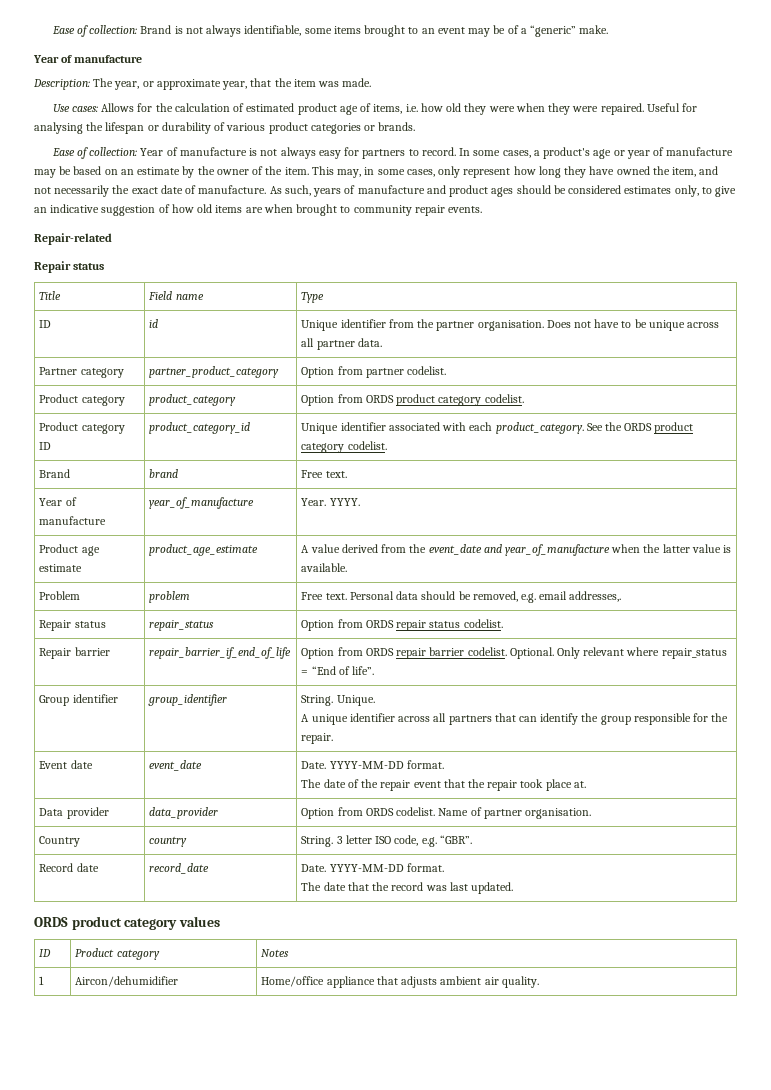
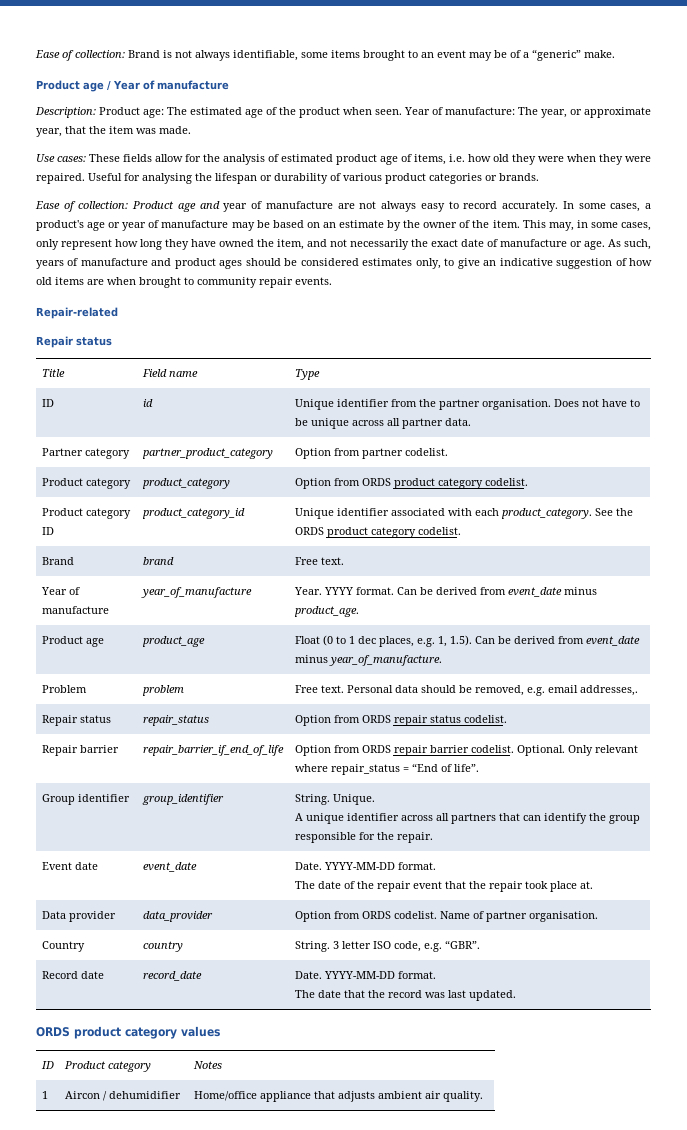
(609, 29) none -> [36,80,111,92] Product age /
(90, 84) none -> [99,107,515,118] Product age: The estimated age of the product when seen. Year of manufacture:
[101,103,230,112] Allows for the calculation -> [89,154,265,165] These fields allow for the analysis
[140,147,258,156] Year of manufacture is -> [132,201,355,212] Product age and year of manufacture are
[344,147,456,159] for partners to record. -> [448,201,559,212] to record accurately.
[198,185,267,194] manufacture. -> [500,239,605,250] manufacture or age.
[329,498,360,506] [39,544,100,556] [39,564,83,572] [149,544,259,556] [301,544,732,556] [301,563,348,572] YYYY. // Product age estimate | product_age_estimate | A value derived from the event_date and year_of_manufacture when the latter value is available. -> [323,587,597,597] [293,606,359,617] [41,636,104,647] [141,636,205,647] [294,635,640,647] [294,655,442,666] YYYY format. Can be derived from event_date minus product_age. // Product age | product_age | Float (0 to 1 dec places, e.g. 1, 1.5). Can be derived from event_date minus year_of_manufacture.
[75,976,179,987] Aircon/dehumidifier -> [64,1091,181,1101] Aircon / dehumidifier

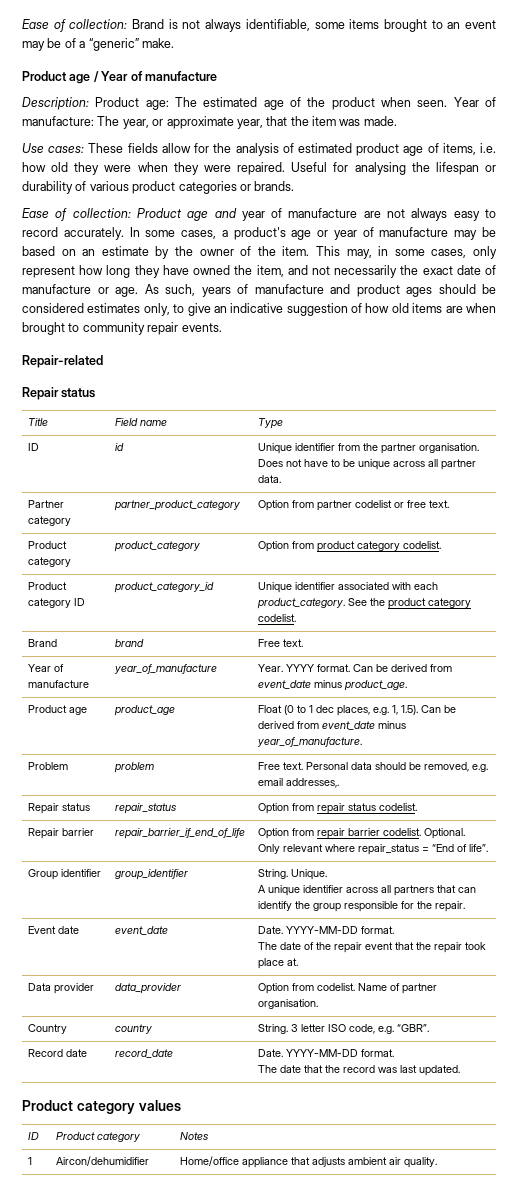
[404,448,448,456] codelist. -> [355,500,450,508] codelist or free text.
[361,478,391,486] ORDS -> (315, 545) none
[294,527,324,535] ORDS -> (386, 602) none
[361,715,391,723] ORDS -> (315, 807) none
[361,745,391,753] ORDS -> (315, 832) none
[361,911,391,919] ORDS -> (315, 987) none
[36,1026,121,1039] ORDS product -> [22,1100,73,1111] Product
[64,1091,181,1101] Aircon / dehumidifier -> [56,1156,150,1166] Aircon/dehumidifier

